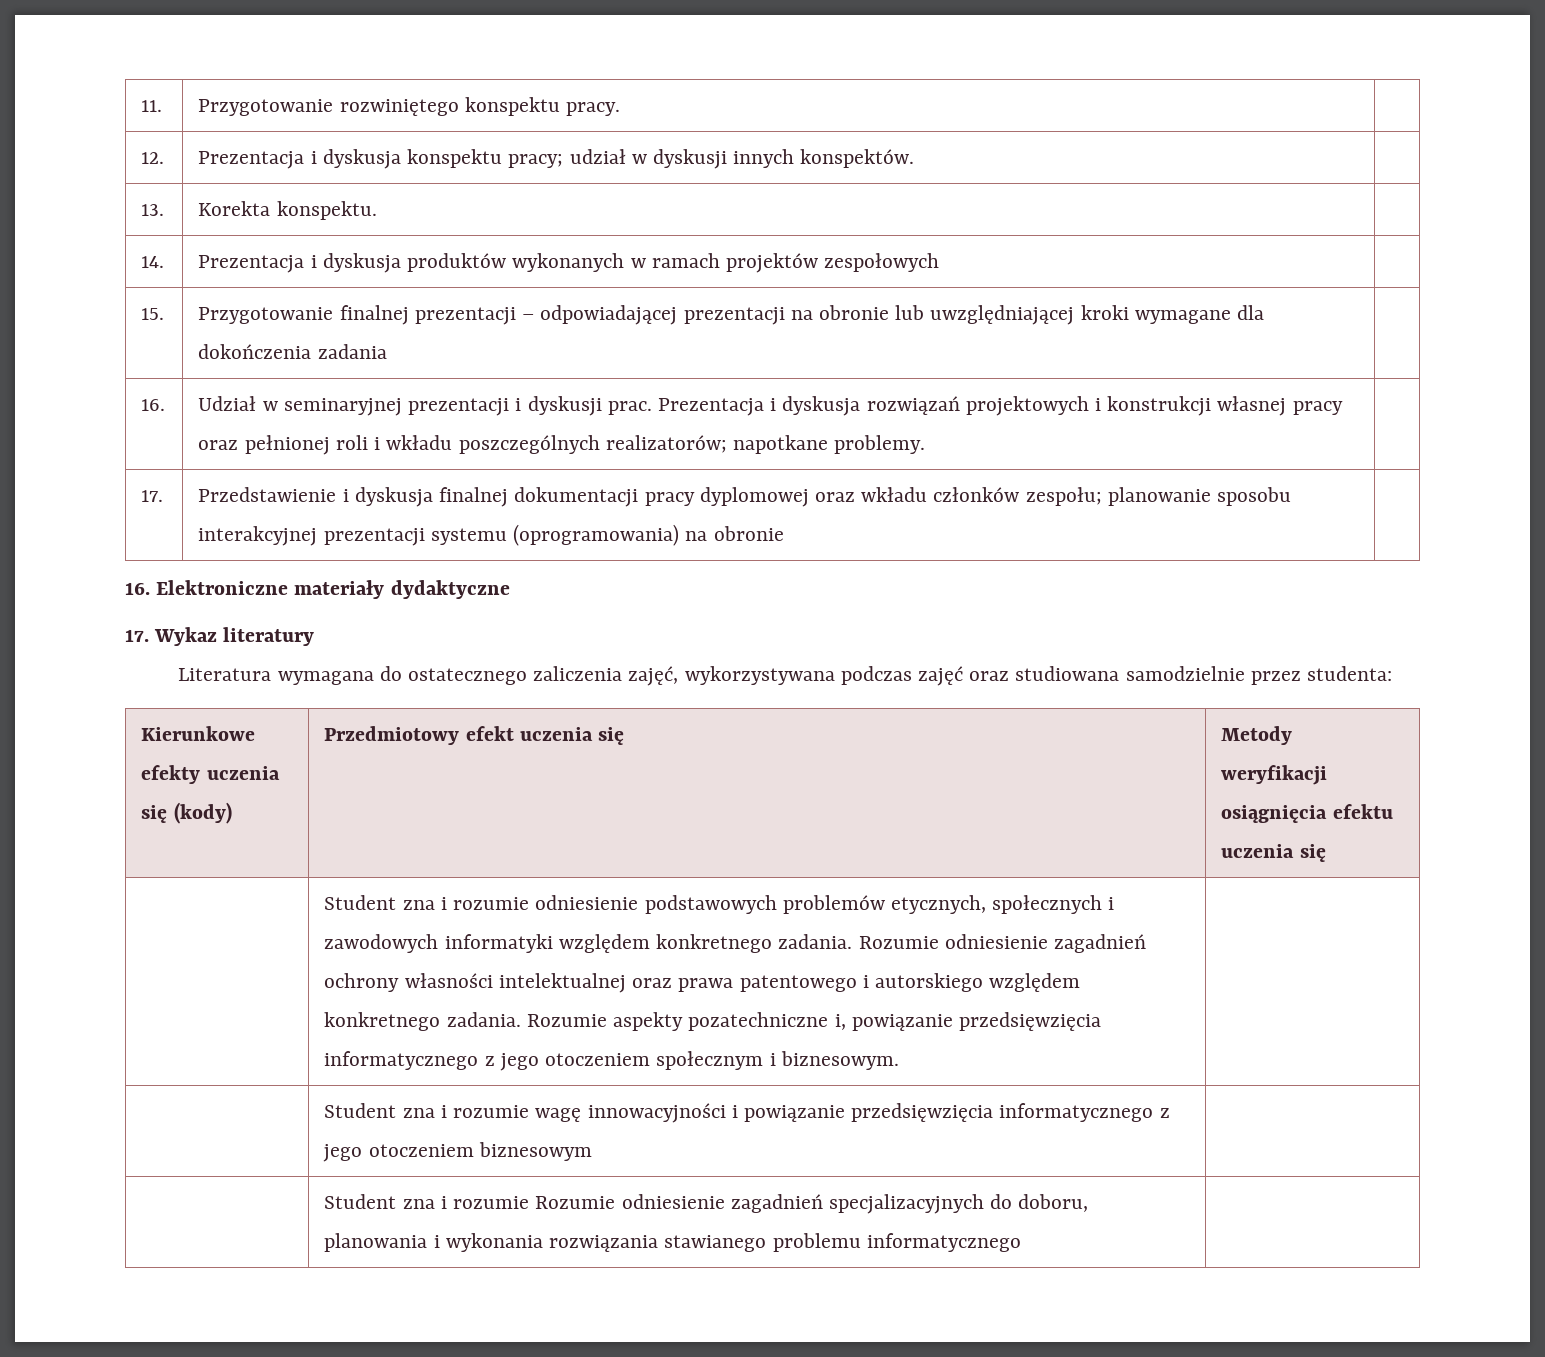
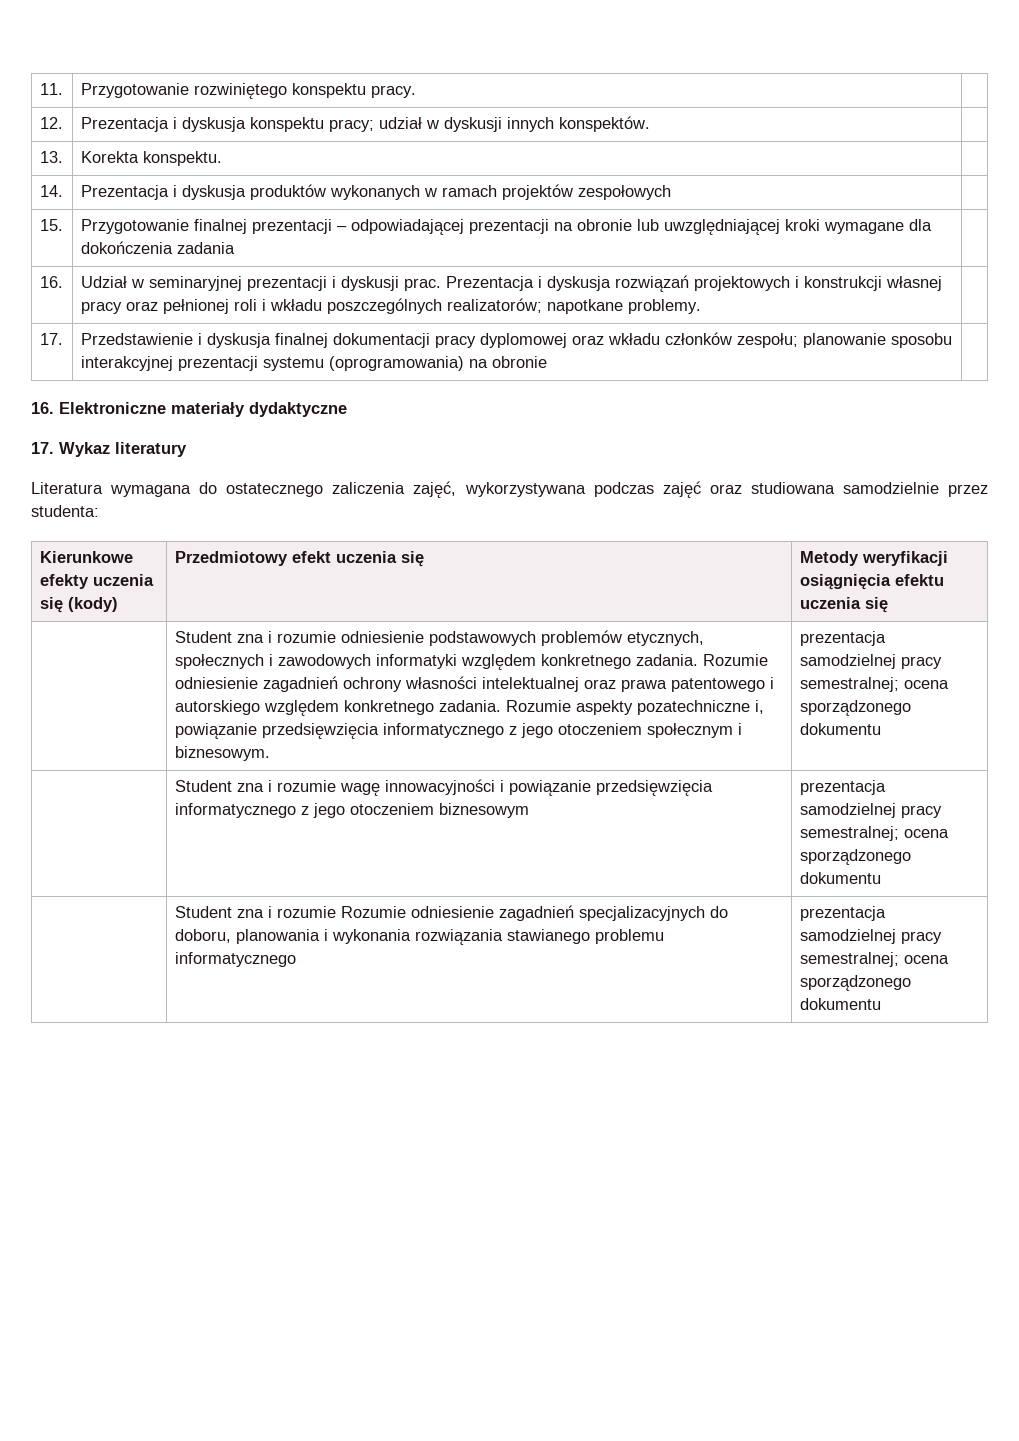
(899, 1060) none -> [799,631,886,646] [799,654,942,669] [799,677,949,692] [799,700,911,716] [799,723,881,735] prezentacja samodzielnej pracy semestralnej; ocena sporządzonego dokumentu
(592, 1151) none -> [799,780,886,795] [799,803,942,818] [799,826,949,841] [799,849,911,865] [799,872,881,884] prezentacja samodzielnej pracy semestralnej; ocena sporządzonego dokumentu
(1021, 1242) none -> [799,906,886,921] [799,929,942,944] [799,952,949,967] [799,975,911,991] [799,998,881,1010] prezentacja samodzielnej pracy semestralnej; ocena sporządzonego dokumentu

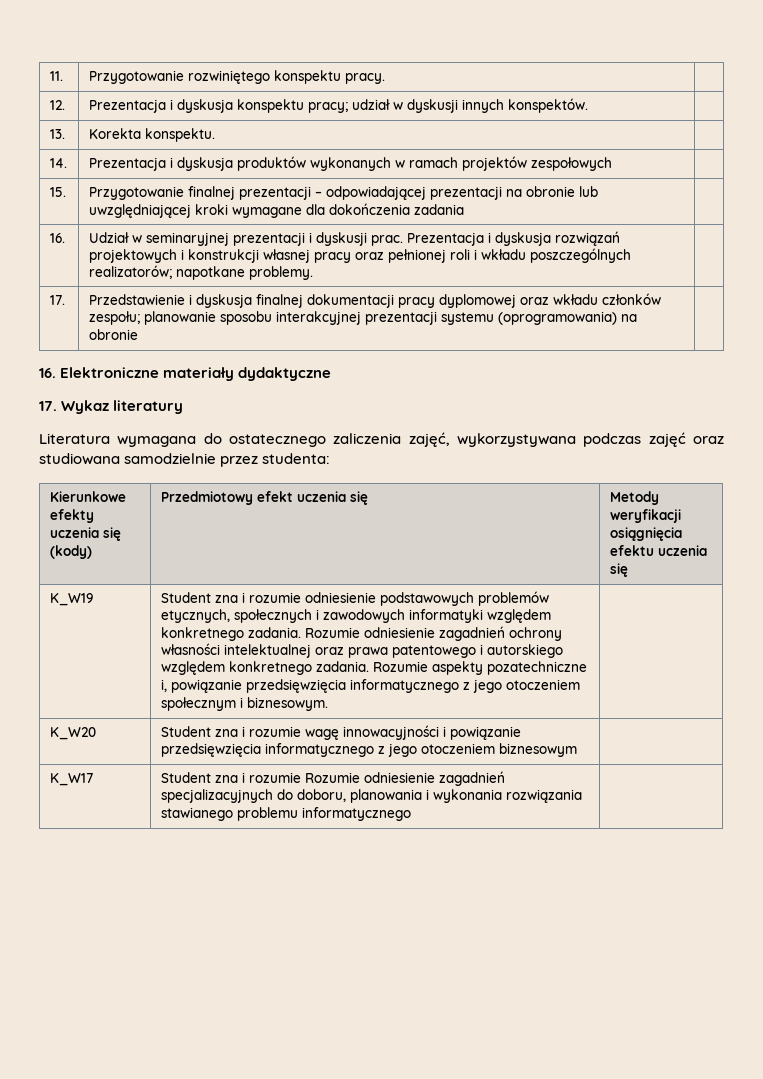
(888, 605) none -> [49,593,93,606] K_W19
[799,631,886,646] [799,654,942,669] [799,677,949,692] [799,700,911,716] [799,723,881,735] prezentacja samodzielnej pracy semestralnej; ocena sporządzonego dokumentu // -> [49,727,96,740] // K_W20
[799,780,886,795] [799,803,942,818] [799,826,949,841] [799,849,911,865] [799,872,881,884] prezentacja samodzielnej pracy semestralnej; ocena sporządzonego dokumentu // -> [49,773,93,786] // K_W17
[799,906,886,921] [799,929,942,944] [799,952,949,967] [799,975,911,991] [799,998,881,1010] prezentacja samodzielnej pracy semestralnej; ocena sporządzonego dokumentu -> (411, 814) none

